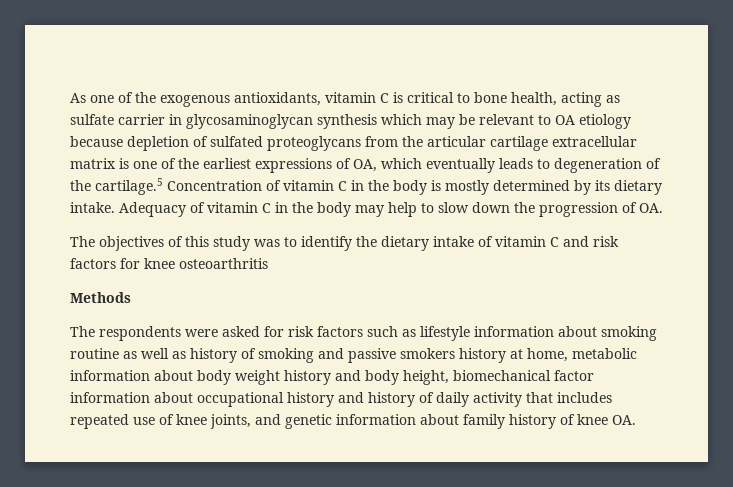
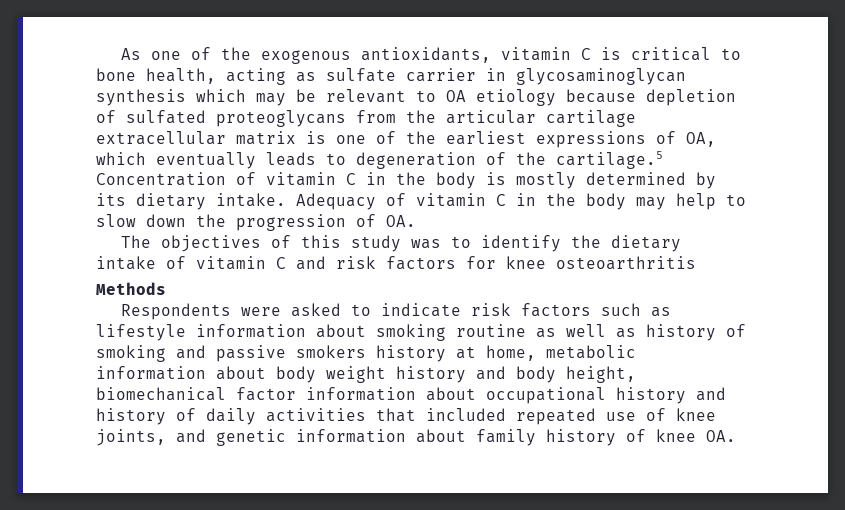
[70,326,284,341] The respondents were asked for -> [120,303,461,320] Respondents were asked to indicate
[473,392,612,407] activity that includes -> [266,408,506,422] activities that included

